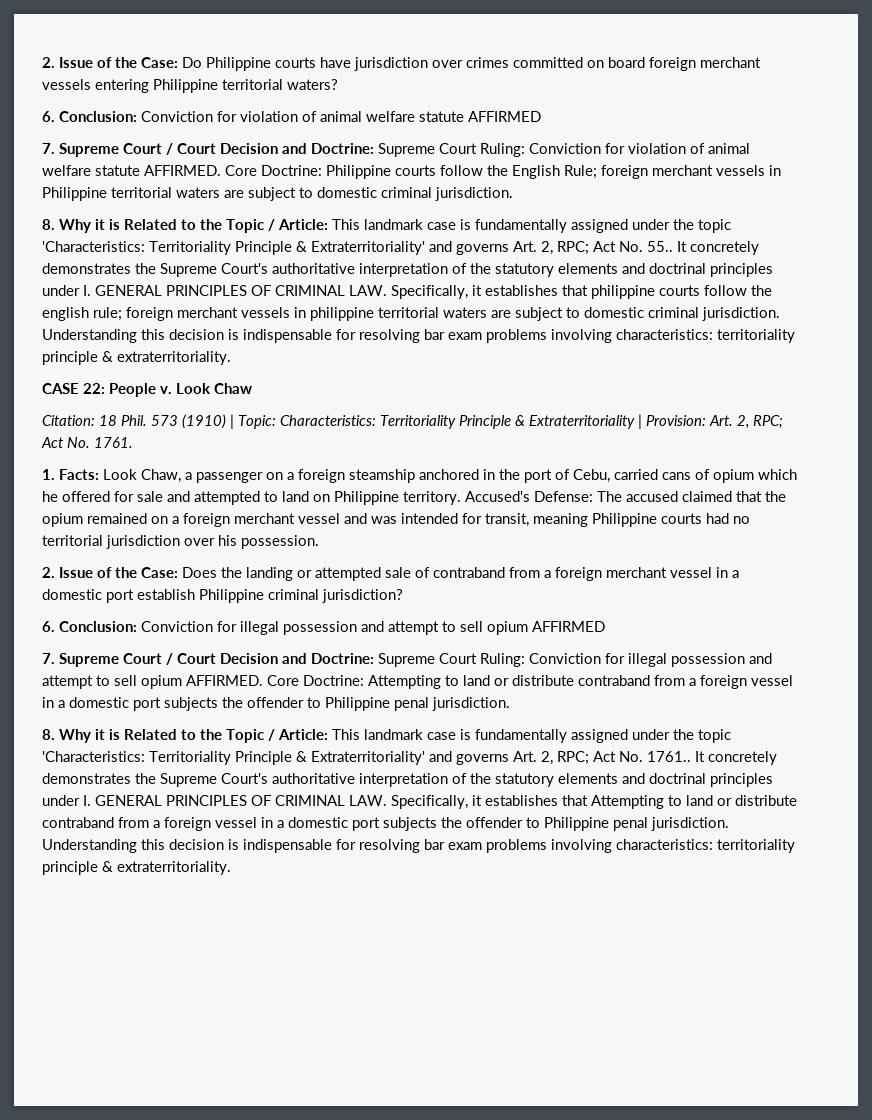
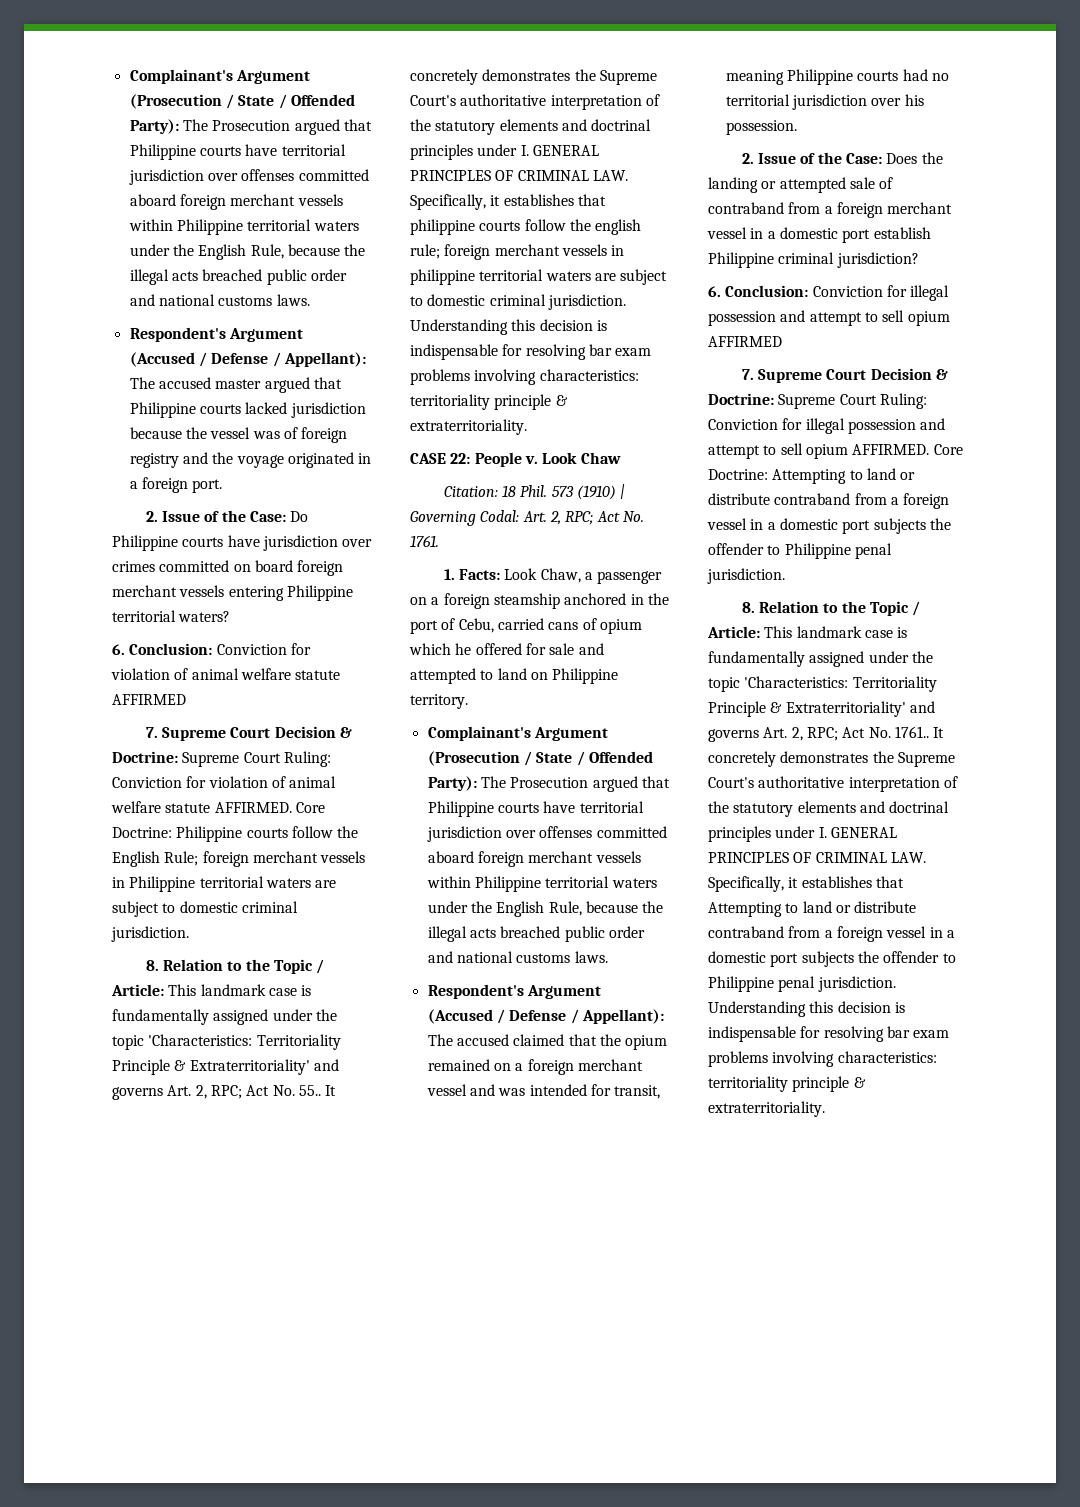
(42, 62) none -> [129,69,310,84] [129,94,355,109] [129,119,372,135] [129,144,346,160] [128,169,369,185] [129,194,343,210] [128,219,359,235] [129,244,366,260] [129,269,347,285] [129,294,310,306] [129,327,303,342] [129,352,366,367] [129,377,342,393] [129,402,366,418] [129,427,348,443] [129,452,372,468] [129,477,223,493] Complainant's Argument (Prosecution / State / Offended Party): The Prosecution argued that Philippine courts have territorial jurisdiction over offenses committed aboard foreign merchant vessels within Philippine territorial waters under the English Rule, because the illegal acts breached public order and national customs laws. // Respondent's Argument (Accused / Defense / Appellant): The accused master argued that Philippine courts lacked jurisdiction because the vessel was of foreign registry and the voyage originated in a foreign port. //
[166,143,307,155] / Court Decision and -> [274,726,352,738] Decision &
[59,219,177,233] Why it is Related -> [162,959,223,971] Relation
[238,414,706,429] Topic: Characteristics: Territoriality Principle & Extraterritoriality | Provision: -> [410,510,520,526] Governing Codal:
[465,491,593,502] Accused's Defense: -> [427,726,608,741] [427,751,653,766] [427,776,670,792] [427,801,644,817] [426,826,667,842] [427,851,641,867] [426,876,657,892] [427,901,664,917] [427,926,645,942] [427,951,608,963] [427,984,601,999] [427,1009,664,1024] // Complainant's Argument (Prosecution / State / Offended Party): The Prosecution argued that Philippine courts have territorial jurisdiction over offenses committed aboard foreign merchant vessels within Philippine territorial waters under the English Rule, because the illegal acts breached public order and national customs laws. // Respondent's Argument (Accused / Defense / Appellant):
[166,653,307,665] / Court Decision and -> [870,368,948,380] Decision &
[59,729,177,743] Why it is Related -> [758,601,819,613] Relation

